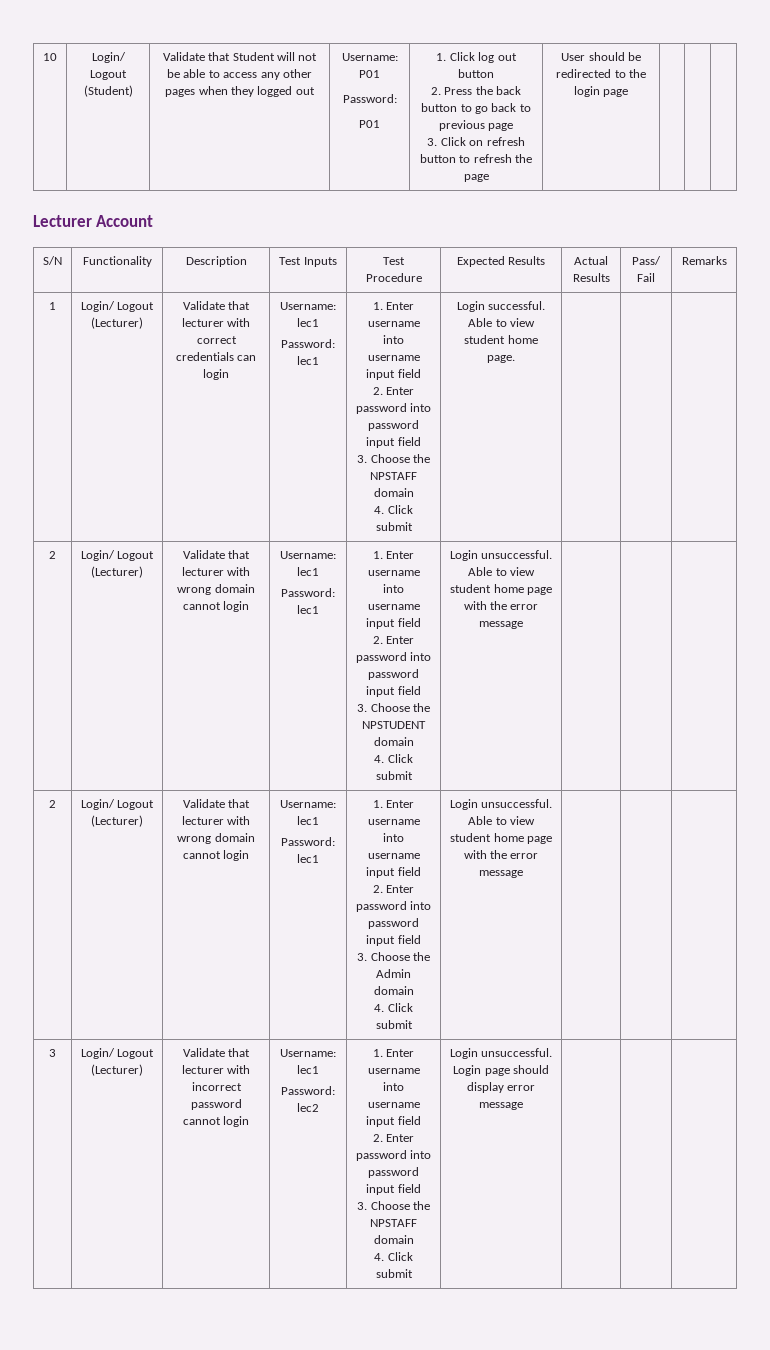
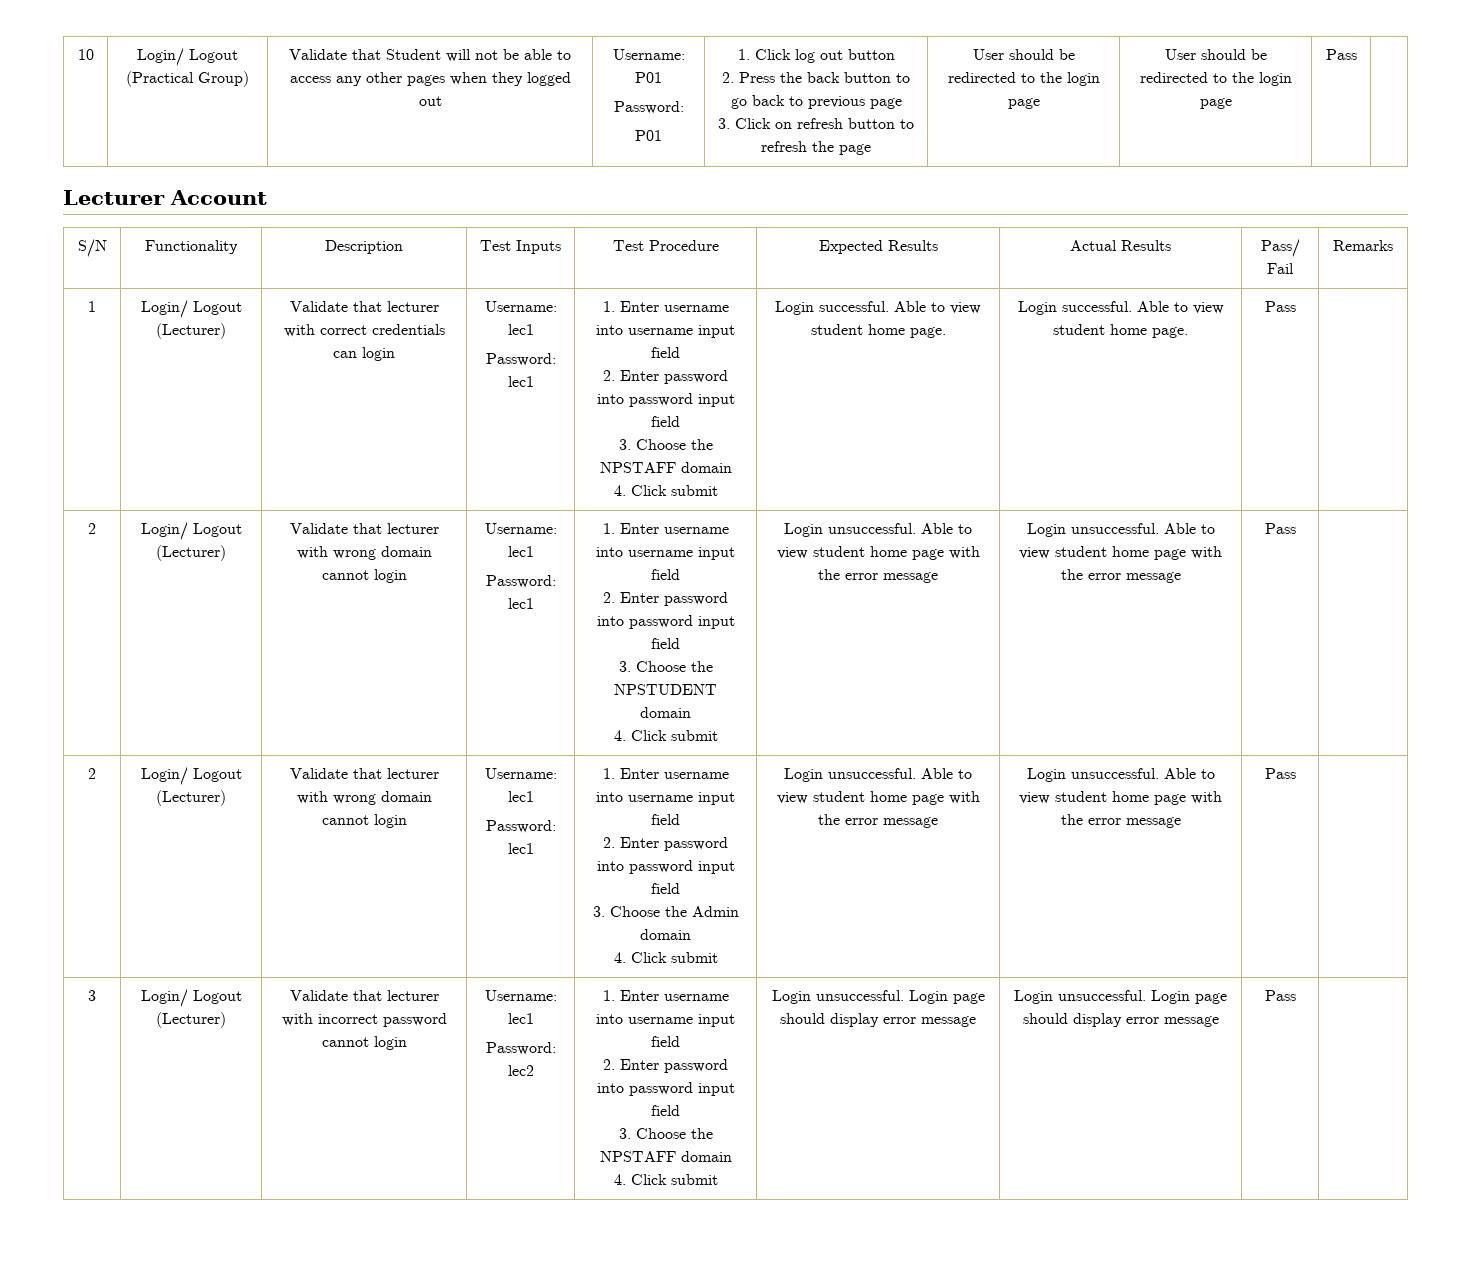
[83,85,133,97] (Student) -> [126,71,249,87] (Practical Group)
(629, 93) | -> [1164,49,1267,60] [1139,72,1292,86] [1199,98,1232,109] [1325,49,1357,60] User should be redirected to the login page | Pass
(515, 359) | -> [1017,301,1224,315] [1053,324,1188,338] [1264,301,1296,312] Login successful. Able to view student home page. | Pass
(523, 625) | -> [1026,523,1215,537] [1019,546,1222,560] [1060,569,1181,583] [1264,523,1296,534] Login unsuccessful. Able to view student home page with the error message | Pass
(523, 874) | -> [1026,768,1215,782] [1019,791,1222,805] [1060,814,1181,828] [1264,768,1296,779] Login unsuccessful. Able to view student home page with the error message | Pass
(523, 1106) | -> [1014,990,1227,1004] [1022,1013,1219,1027] [1264,990,1296,1001] Login unsuccessful. Login page should display error message | Pass

